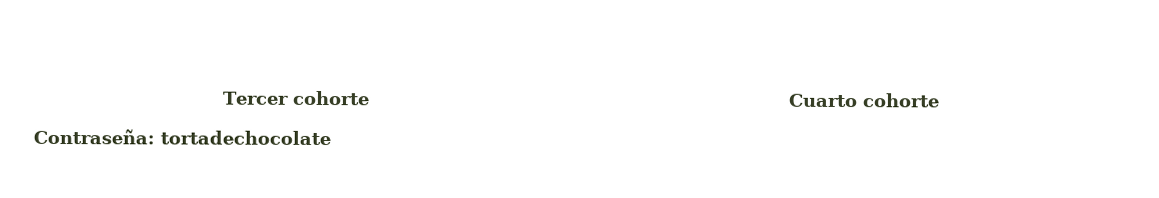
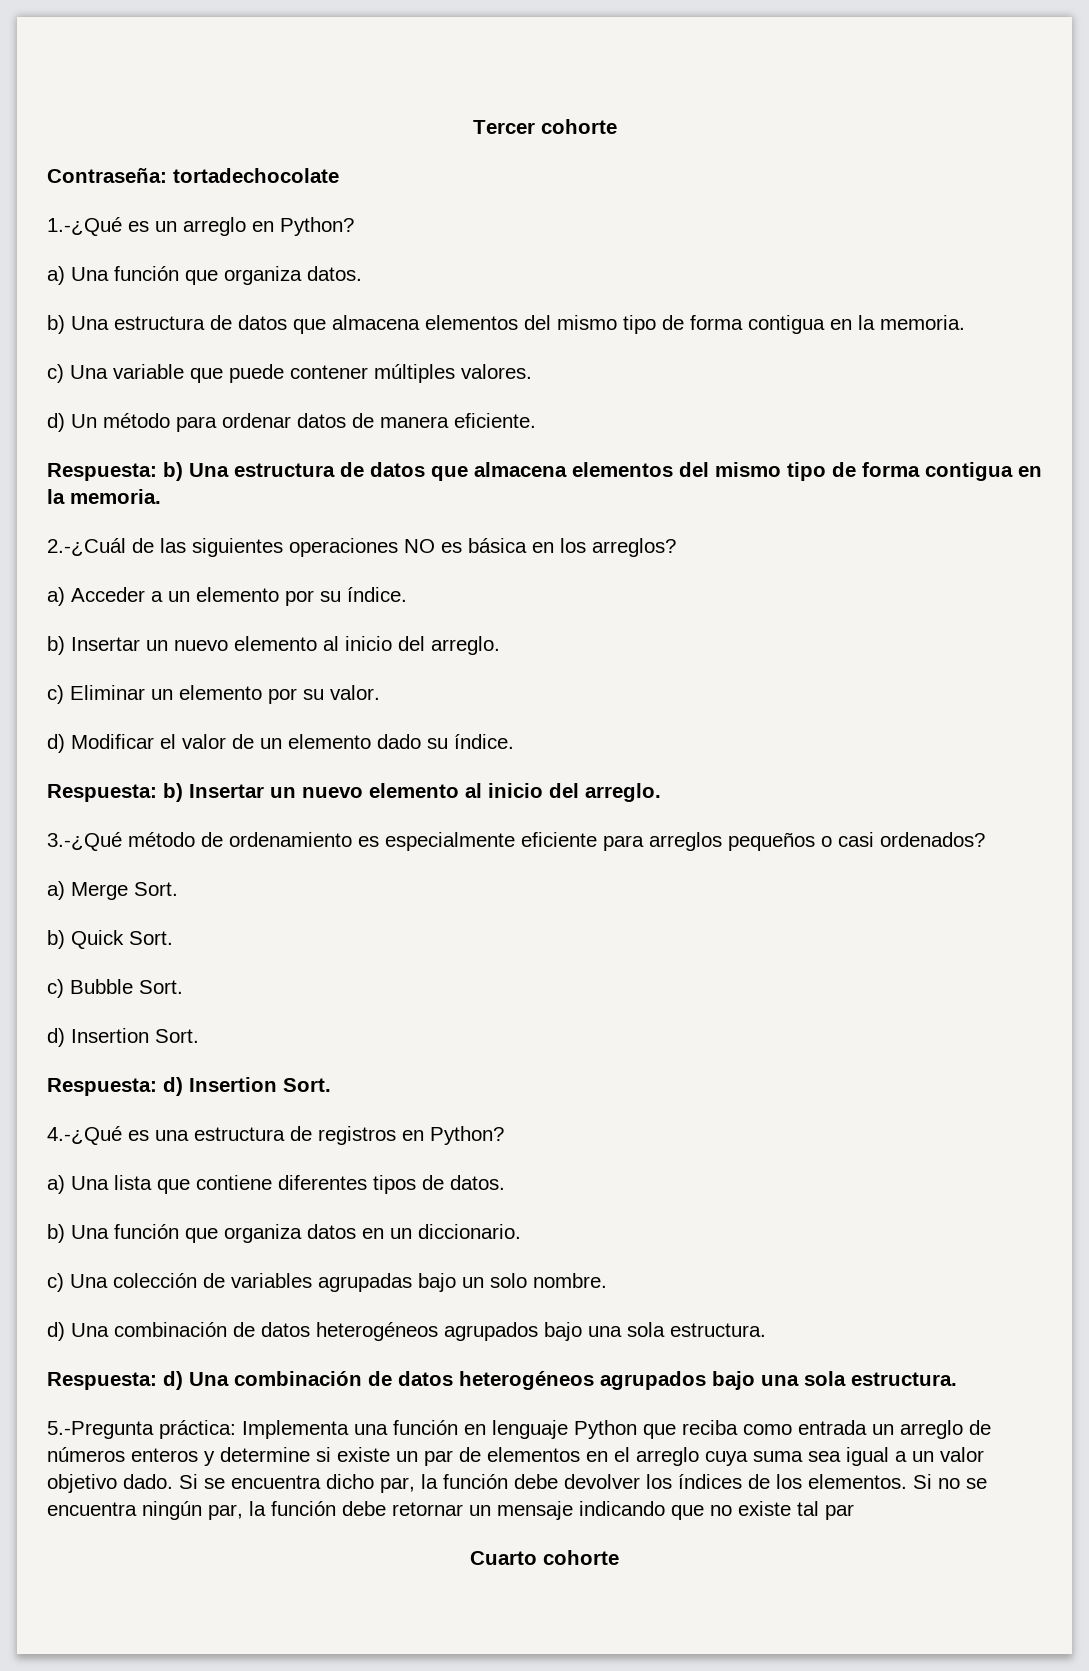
(331, 138) none -> [47,217,354,236] [47,266,362,285] [47,315,965,334] [47,364,532,383] [47,413,536,432] [47,462,1042,481] [47,489,161,504] [47,538,676,557] [47,587,407,606] [47,636,500,655] [47,685,380,704] [47,734,514,753] [47,783,661,802] [47,832,985,851] [47,881,178,900] [47,930,173,949] [47,979,183,998] [47,1028,199,1047] [47,1077,331,1096] [47,1126,504,1145] [47,1175,505,1194] [47,1224,521,1243] [47,1273,607,1292] [47,1322,766,1341] [47,1371,957,1390] [47,1420,991,1439] [47,1447,984,1466] [47,1474,987,1493] [47,1501,854,1520] // 1.-¿Qué es un arreglo en Python? // a) Una función que organiza datos. // b) Una estructura de datos que almacena elementos del mismo tipo de forma contigua en la memoria. // c) Una variable que puede contener múltiples valores. // d) Un método para ordenar datos de manera eficiente. // Respuesta: b) Una estructura de datos que almacena elementos del mismo tipo de forma contigua en la memoria. // 2.-¿Cuál de las siguientes operaciones NO es básica en los arreglos? // a) Acceder a un elemento por su índice. // b) Insertar un nuevo elemento al inicio del arreglo. // c) Eliminar un elemento por su valor. // d) Modificar el valor de un elemento dado su índice. // Respuesta: b) Insertar un nuevo elemento al inicio del arreglo. // 3.-¿Qué método de ordenamiento es especialmente eficiente para arreglos pequeños o casi ordenados? // a) Merge Sort. // b) Quick Sort. // c) Bubble Sort. // d) Insertion Sort. // Respuesta: d) Insertion Sort. // 4.-¿Qué es una estructura de registros en Python? // a) Una lista que contiene diferentes tipos de datos. // b) Una función que organiza datos en un diccionario. // c) Una colección de variables agrupadas bajo un solo nombre. // d) Una combinación de datos heterogéneos agrupados bajo una sola estructura. // Respuesta: d) Una combinación de datos heterogéneos agrupados bajo una sola estructura. // 5.-Pregunta práctica: Implementa una función en lenguaje Python que reciba como entrada un arreglo de números enteros y determine si existe un par de elementos en el arreglo cuya suma sea igual a un valor objetivo dado. Si se encuentra dicho par, la función debe devolver los índices de los elementos. Si no se encuentra ningún par, la función debe retornar un mensaje indicando que no existe tal par

